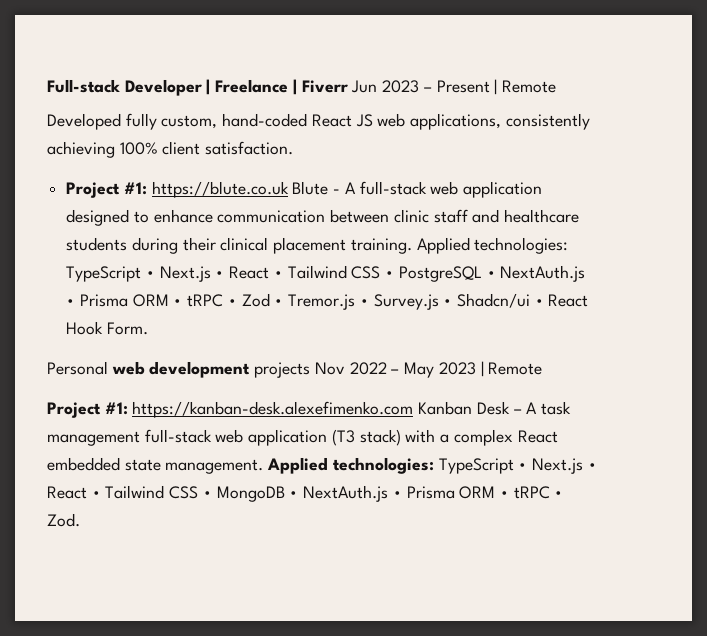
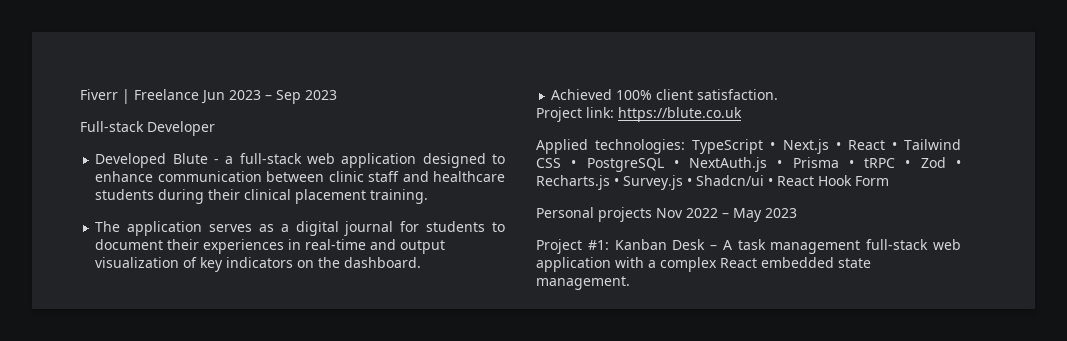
[47,79,556,96] [47,113,590,130] [47,141,294,158] [66,181,289,198] Full-stack Developer | Freelance | Fiverr Jun 2023 – Present | Remote // Developed fully custom, hand-coded React JS web applications, consistently achieving 100% client satisfaction. // Project #1: https://blute.co.uk -> [80,89,337,104] [80,121,215,136] [95,153,167,168] Fiverr | Freelance Jun 2023 – Sep 2023 // Full-stack Developer // Developed
[344,182,356,194] A -> [225,156,234,164] a
(412, 246) none -> [95,221,505,236] [95,239,446,254] [95,257,422,272] [551,89,779,100] [536,107,742,122] // The application serves as a digital journal for students to document their experiences in real-time and output visualization of key indicators on the dashboard. // Achieved 100% client satisfaction. // Project link: https://blute.co.uk //
[132,294,169,307] ORM -> (839, 162) none
[288,294,356,310] Tremor.js -> [536,175,610,190] Recharts.js
[106,322,148,335] Form. -> [855,176,889,186] Form
[111,361,251,378] web development -> (594, 212) none
[480,361,543,377] [47,401,414,418] | Remote // Project #1: https://kanban-desk.alexefimenko.com -> [536,239,609,254] // Project #1:
[331,429,401,446] (T3 stack) -> (611, 264) none
[267,457,597,474] [47,485,564,502] [47,513,80,527] Applied technologies: TypeScript • Next.js • React • Tailwind CSS • MongoDB • NextAuth.js • Prisma ORM • tRPC • Zod. -> (630, 283) none

